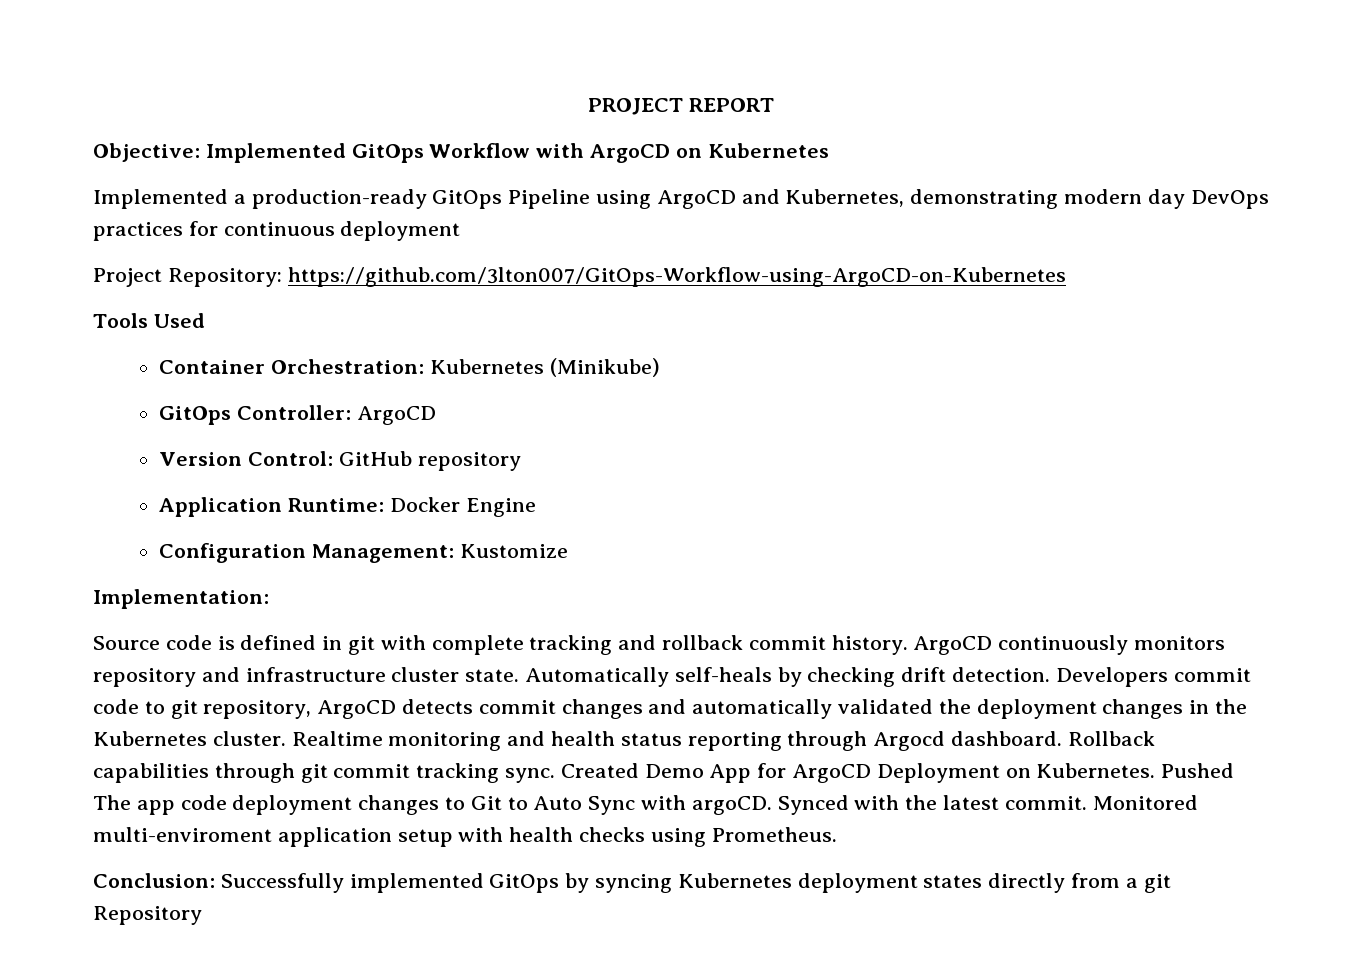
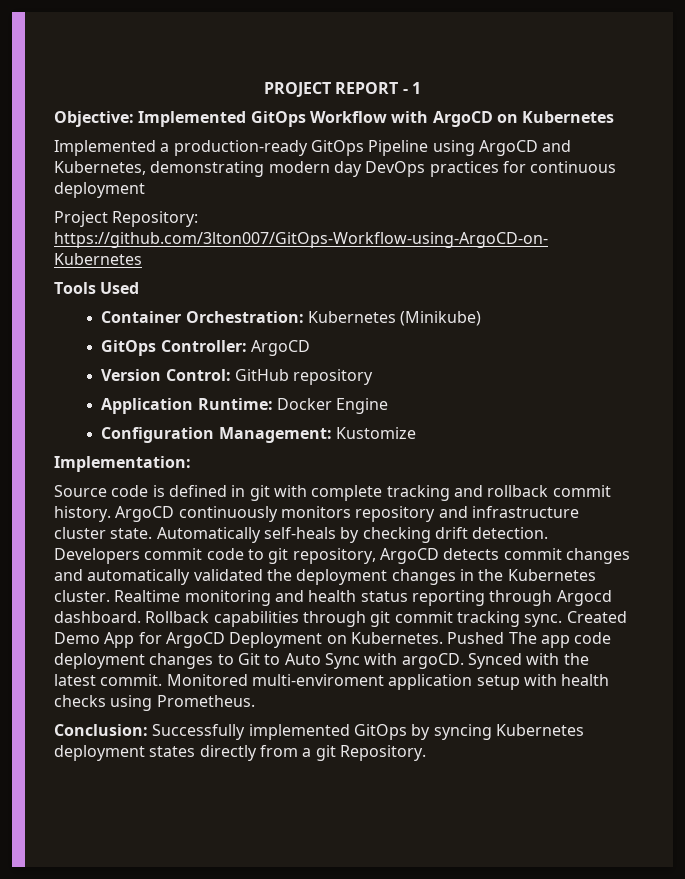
(774, 105) none -> [402,82,421,94] - 1
[93,906,202,925] Repository -> [339,745,426,761] Repository.

